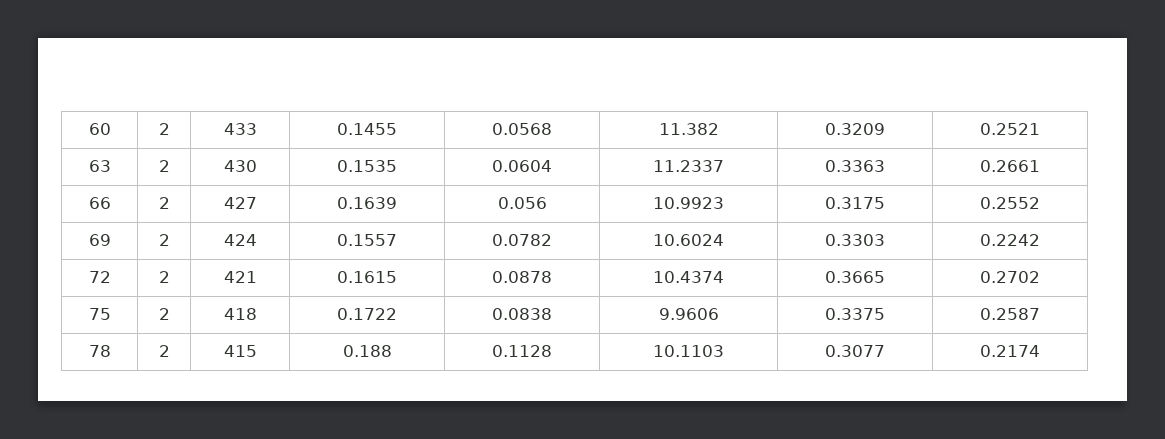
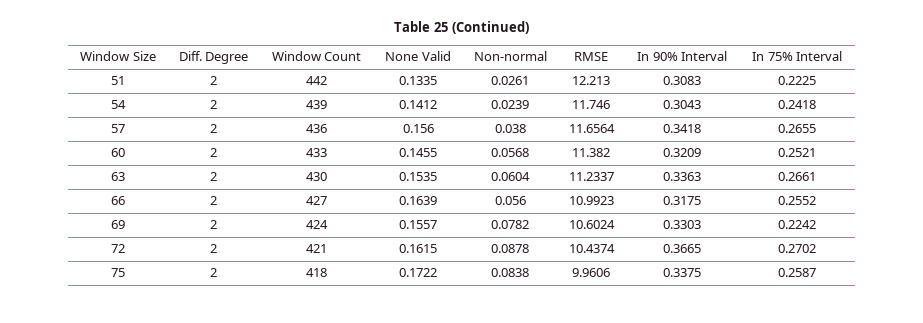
(88, 129) none -> [394,21,529,34] [80,51,156,61] [178,51,249,64] [271,51,362,61] [385,51,451,61] [473,51,547,61] [574,52,608,61] [636,51,728,61] [751,51,843,61] [111,76,125,85] [210,76,217,85] [306,76,327,85] [399,76,437,85] [491,76,529,85] [572,76,610,85] [662,76,701,85] [777,76,816,85] [111,100,126,109] [210,100,217,109] [306,100,327,109] [399,100,437,109] [491,100,529,109] [572,100,610,109] [662,100,701,109] [777,100,816,109] [111,124,125,133] [210,124,217,133] [306,124,327,133] [402,124,434,133] [494,124,526,133] [568,124,615,133] [662,124,701,133] [777,124,816,133] Table 25 (Continued) // Window Size | Diff. Degree | Window Count | None Valid | Non-normal | RMSE | In 90% Interval | In 75% Interval // 51 | 2 | 442 | 0.1335 | 0.0261 | 12.213 | 0.3083 | 0.2225 // 54 | 2 | 439 | 0.1412 | 0.0239 | 11.746 | 0.3043 | 0.2418 // 57 | 2 | 436 | 0.156 | 0.038 | 11.6564 | 0.3418 | 0.2655 //
[88,345,111,357] [158,345,170,357] [223,345,257,357] [342,345,392,357] [492,345,552,357] [653,345,724,357] [825,345,885,357] [980,345,1040,357] // 78 | 2 | 415 | 0.188 | 0.1128 | 10.1103 | 0.3077 | 0.2174 -> (816, 272) none

